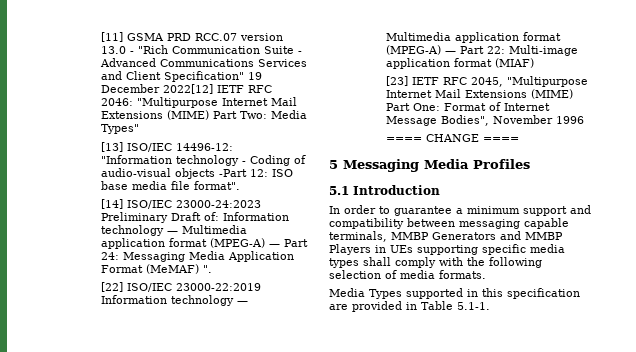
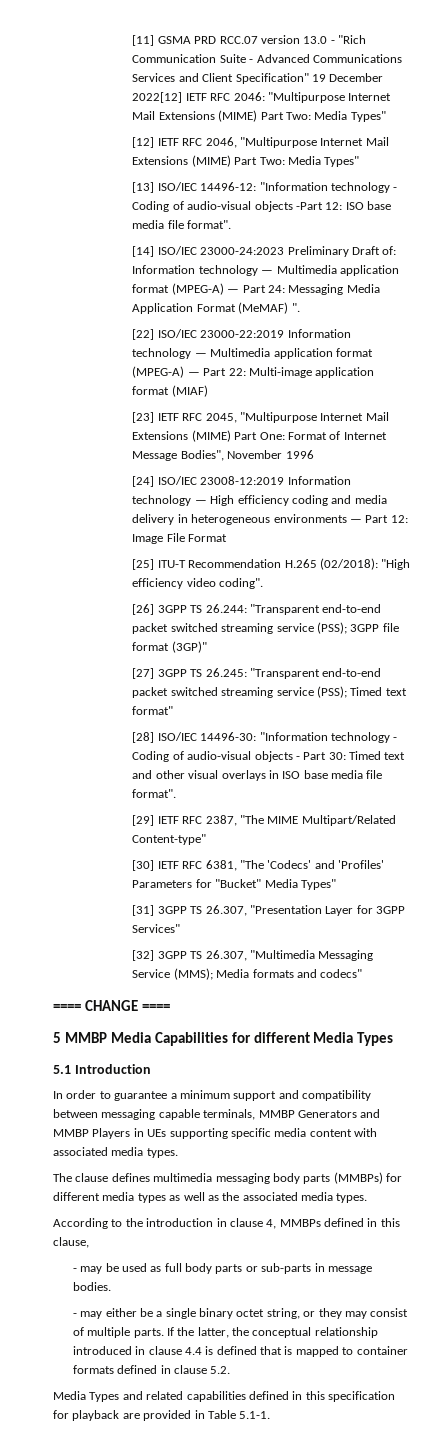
(139, 129) none -> [132,137,389,148] [132,155,360,167] // [12] IETF RFC 2046, "Multipurpose Internet Mail Extensions (MIME) Part Two: Media Types"
[385,134,519,142] [329,159,530,172] ==== CHANGE ==== // 5 Messaging Media Profiles -> [132,476,351,487] [132,495,387,506] [132,514,408,525] [132,533,228,544] [132,558,411,570] [132,578,264,589] [132,604,382,615] [132,622,399,634] [132,641,207,653] [132,668,382,679] [132,686,407,698] [132,706,174,715] [132,732,398,743] [132,751,406,762] [132,770,383,781] [132,789,177,798] [132,815,396,826] [132,834,207,845] [132,860,385,871] [132,879,336,890] [132,905,406,916] [132,924,181,933] [132,950,374,961] [132,968,363,980] [53,1000,170,1011] [53,1032,394,1046] [24] ISO/IEC 23008-12:2019 Information technology — High efficiency coding and media delivery in heterogeneous environments — Part 12: Image File Format // [25] ITU-T Recommendation H.265 (02/2018): "High efficiency video coding". // [26] 3GPP TS 26.244: "Transparent end-to-end packet switched streaming service (PSS); 3GPP file format (3GP)" // [27] 3GPP TS 26.245: "Transparent end-to-end packet switched streaming service (PSS); Timed text format" // [28] ISO/IEC 14496-30: "Information technology - Coding of audio-visual objects - Part 30: Timed text and other visual overlays in ISO base media file format". // [29] IETF RFC 2387, "The MIME Multipart/Related Content-type" // [30] IETF RFC 6381, "The 'Codecs' and 'Profiles' Parameters for "Bucket" Media Types" // [31] 3GPP TS 26.307, "Presentation Layer for 3GPP Services" // [32] 3GPP TS 26.307, "Multimedia Messaging Service (MMS); Media formats and codecs" // ==== CHANGE ==== // 5 MMBP Media Capabilities for different Media Types
[329,257,542,268] [329,270,486,279] [329,288,463,299] types shall comply with the following selection of media formats. // Media Types supported -> [309,1128,377,1137] [53,1147,178,1158] [53,1172,402,1184] [53,1192,368,1203] [53,1218,400,1229] [53,1237,89,1248] [72,1263,372,1274] [72,1282,111,1291] [72,1308,409,1319] [72,1327,378,1338] [72,1346,408,1357] [72,1365,231,1374] [53,1391,289,1402] content with associated media types. // The clause defines multimedia messaging body parts (MMBPs) for different media types as well as the associated media types. // According to the introduction in clause 4, MMBPs defined in this clause, // - may be used as full body parts or sub-parts in message bodies. // - may either be a single binary octet string, or they may consist of multiple parts. If the latter, the conceptual relationship introduced in clause 4.4 is defined that is mapped to container formats defined in clause 5.2. // Media Types and related capabilities defined
(580, 293) none -> [53,1410,120,1421] for playback

